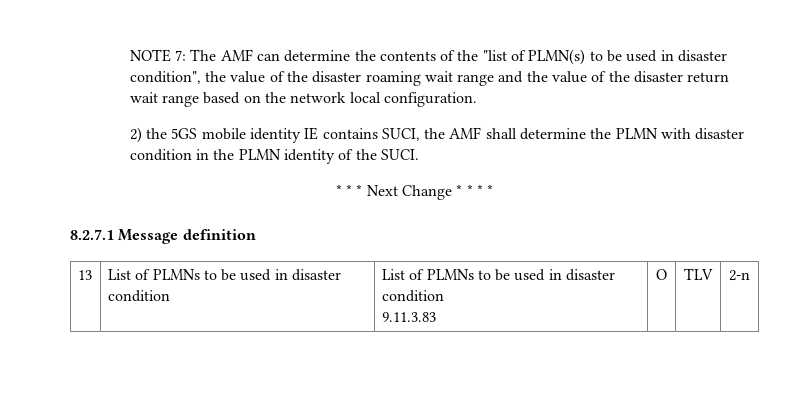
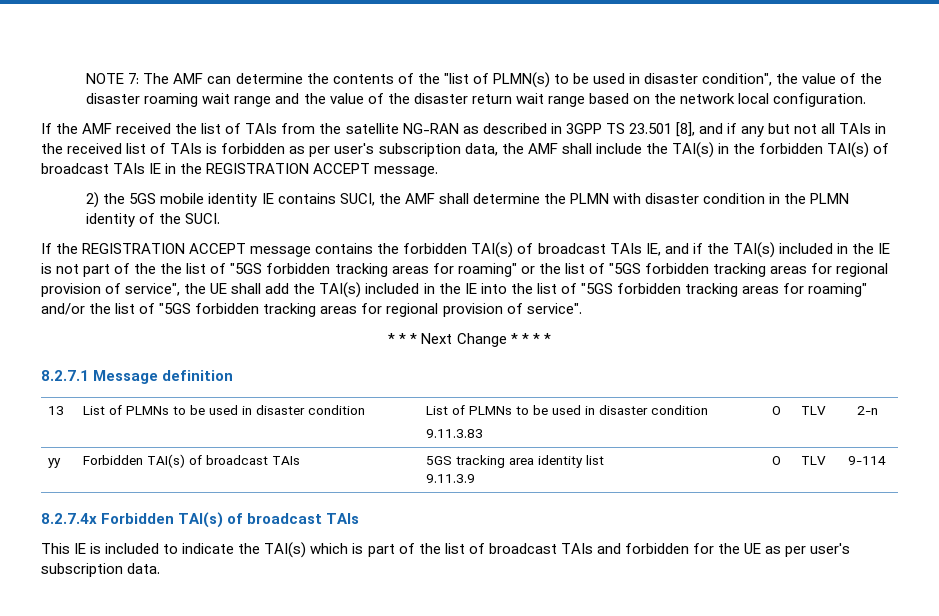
(477, 99) none -> [41,122,887,137] [41,142,890,158] [41,163,439,177] // If the AMF received the list of TAIs from the satellite NG-RAN as described in 3GPP TS 23.501 [8], and if any but not all TAIs in the received list of TAIs is forbidden as per user's subscription data, the AMF shall include the TAI(s) in the forbidden TAI(s) of broadcast TAIs IE in the REGISTRATION ACCEPT message.
(419, 154) none -> [41,242,890,258] [41,263,889,277] [41,282,868,298] [41,303,582,317] // If the REGISTRATION ACCEPT message contains the forbidden TAI(s) of broadcast TAIs IE, and if the TAI(s) included in the IE is not part of the the list of "5GS forbidden tracking areas for roaming" or the list of "5GS forbidden tracking areas for regional provision of service", the UE shall add the TAI(s) included in the IE into the list of "5GS forbidden tracking areas for roaming" and/or the list of "5GS forbidden tracking areas for regional provision of service".
(750, 275) none -> [48,458,62,468] [83,454,301,468] [426,455,605,468] [426,474,476,483] [772,456,781,465] [801,456,826,465] [848,456,886,465] [41,512,360,528] [41,542,851,558] [41,563,161,577] // yy | Forbidden TAI(s) of broadcast TAIs | 5GS tracking area identity list // 9.11.3.9 | O | TLV | 9-114 // 8.2.7.4x Forbidden TAI(s) of broadcast TAIs // This IE is included to indicate the TAI(s) which is part of the list of broadcast TAIs and forbidden for the UE as per user's subscription data.

